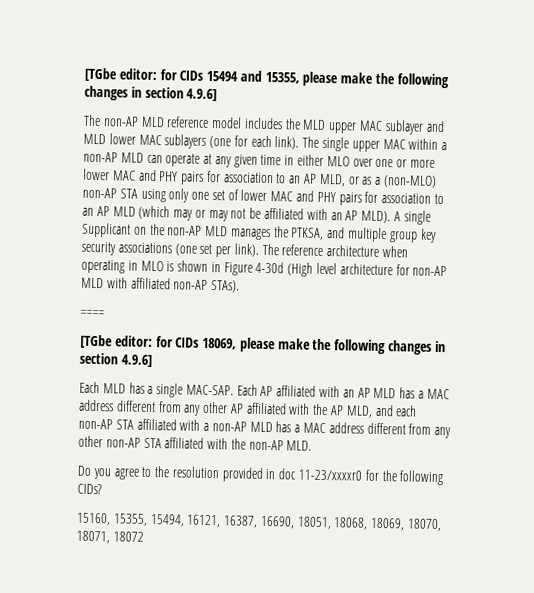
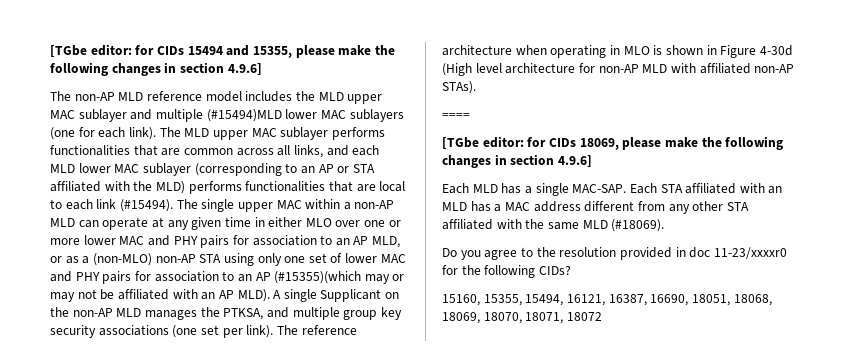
[83,133,106,145] MLD -> [155,109,282,122] multiple (#15494)MLD
(320, 142) none -> [184,127,385,140] [50,145,380,158] [50,163,375,176] [50,181,406,194] [50,199,198,212] MLD upper MAC sublayer performs functionalities that are common across all links, and each MLD lower MAC sublayer (corresponding to an AP or STA affiliated with the MLD) performs functionalities that are local to each link (#15494). The
[112,205,171,220] MLD (which -> [274,271,362,284] (#15355)(which
[260,385,450,400] [78,399,418,418] [78,418,452,439] [78,435,313,451] AP affiliated with an AP MLD has a MAC address different from any other AP affiliated with the AP MLD, and each non-AP STA affiliated with a non-AP MLD has a MAC address different from any other non-AP STA affiliated with the non-AP MLD. -> [660,183,783,194] [442,201,749,214] [442,219,665,232] STA affiliated with an MLD has a MAC address different from any other STA affiliated with the same MLD (#18069).

